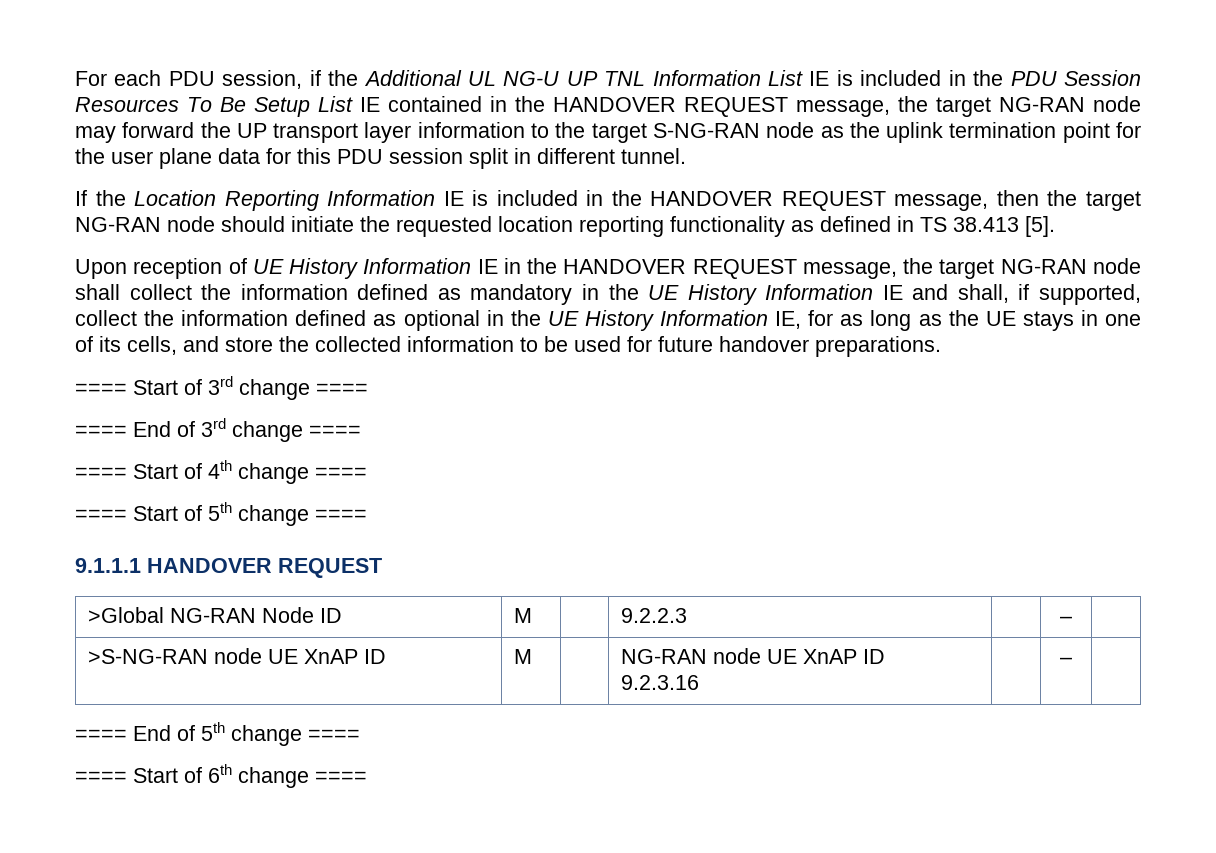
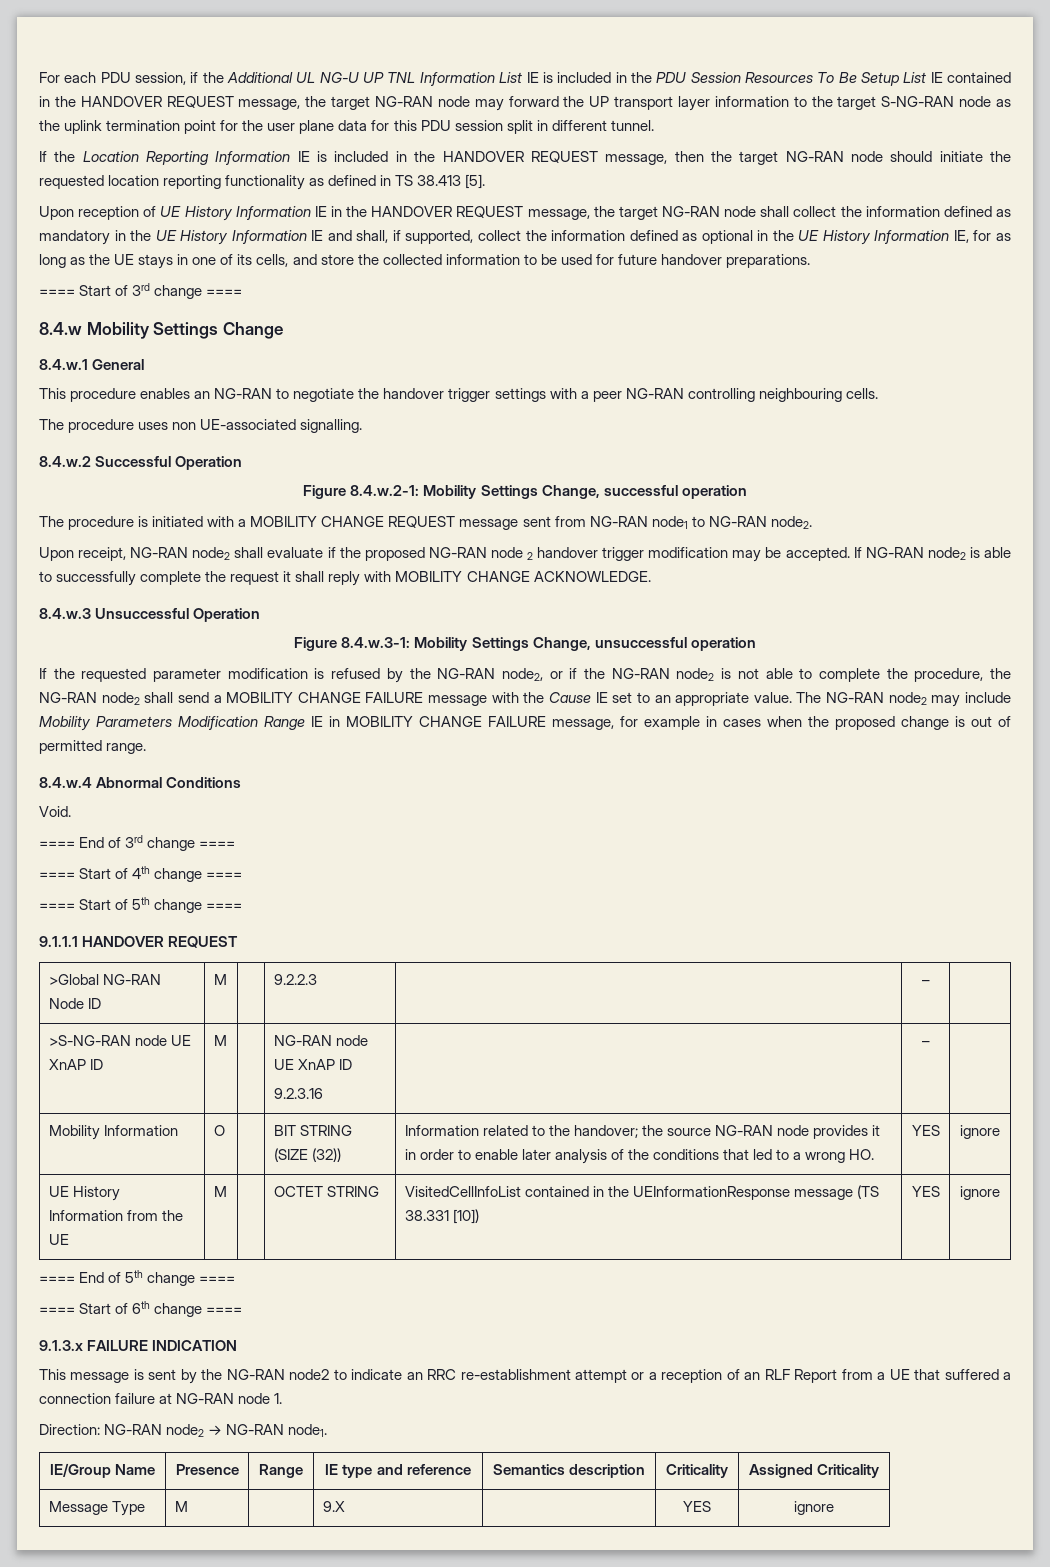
(368, 389) none -> [39,322,283,339] [39,359,145,370] [39,388,878,402] [39,419,363,433] [39,456,243,470] [303,485,747,499] [39,516,812,530] [39,547,1012,562] [39,571,651,586] [39,608,261,622] [294,637,756,651] [39,668,1011,683] [39,692,1011,707] [39,716,1011,731] [39,740,147,754] [39,777,242,788] [39,806,71,817] // 8.4.w Mobility Settings Change // 8.4.w.1 General // This procedure enables an NG-RAN to negotiate the handover trigger settings with a peer NG-RAN controlling neighbouring cells. // The procedure uses non UE-associated signalling. // 8.4.w.2 Successful Operation // Figure 8.4.w.2-1: Mobility Settings Change, successful operation // The procedure is initiated with a MOBILITY CHANGE REQUEST message sent from NG-RAN node1 to NG-RAN node2. // Upon receipt, NG-RAN node2 shall evaluate if the proposed NG-RAN node 2 handover trigger modification may be accepted. If NG-RAN node2 is able to successfully complete the request it shall reply with MOBILITY CHANGE ACKNOWLEDGE. // 8.4.w.3 Unsuccessful Operation // Figure 8.4.w.3-1: Mobility Settings Change, unsuccessful operation // If the requested parameter modification is refused by the NG-RAN node2, or if the NG-RAN node2 is not able to complete the procedure, the NG-RAN node2 shall send a MOBILITY CHANGE FAILURE message with the Cause IE set to an appropriate value. The NG-RAN node2 may include Mobility Parameters Modification Range IE in MOBILITY CHANGE FAILURE message, for example in cases when the proposed change is out of permitted range. // 8.4.w.4 Abnormal Conditions // Void.
(1072, 660) none -> [48,1125,178,1140] [213,1125,225,1136] [273,1125,352,1136] [273,1148,341,1162] [404,1125,881,1139] [404,1149,875,1164] [911,1125,940,1136] [960,1125,1000,1139] [48,1186,120,1201] [48,1210,183,1221] [48,1234,69,1245] [213,1186,227,1197] [273,1186,379,1197] [404,1185,879,1200] [404,1209,479,1224] [911,1186,940,1197] [960,1186,1000,1200] // Mobility Information | O | | BIT STRING (SIZE (32)) | Information related to the handover; the source NG-RAN node provides it in order to enable later analysis of the conditions that led to a wrong HO. | YES | ignore // UE History Information from the UE | M | | OCTET STRING | VisitedCellInfoList contained in the UEInformationResponse message (TS 38.331 [10]) | YES | ignore
(367, 777) none -> [39,1340,238,1351] [39,1369,1011,1384] [39,1393,283,1404] [39,1424,328,1437] [49,1463,156,1478] [175,1464,239,1475] [259,1464,303,1478] [325,1464,471,1478] [492,1464,646,1478] [666,1464,728,1478] [748,1464,880,1478] [48,1501,145,1516] [174,1501,188,1512] [322,1501,345,1512] [683,1501,711,1512] [794,1501,834,1515] // 9.1.3.x FAILURE INDICATION // This message is sent by the NG-RAN node2 to indicate an RRC re-establishment attempt or a reception of an RLF Report from a UE that suffered a connection failure at NG-RAN node 1. // Direction: NG-RAN node2 → NG-RAN node1. // IE/Group Name | Presence | Range | IE type and reference | Semantics description | Criticality | Assigned Criticality // Message Type | M | | 9.X | | YES | ignore

